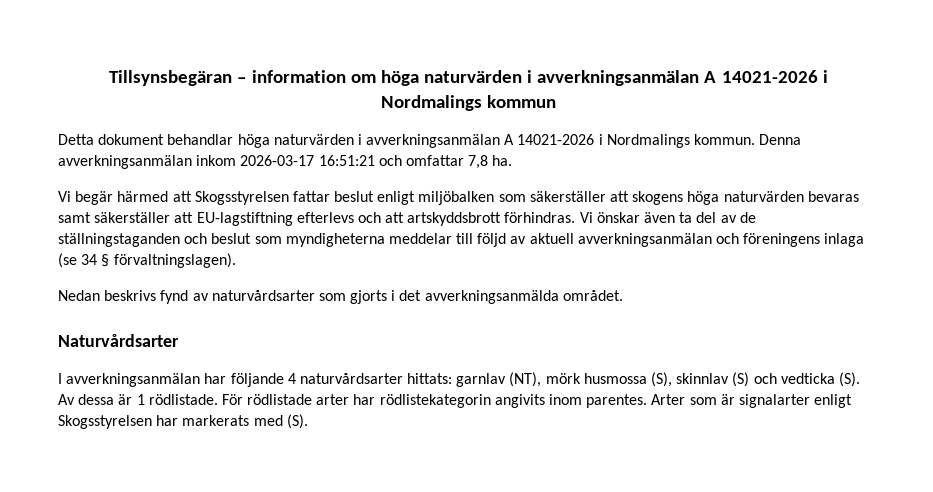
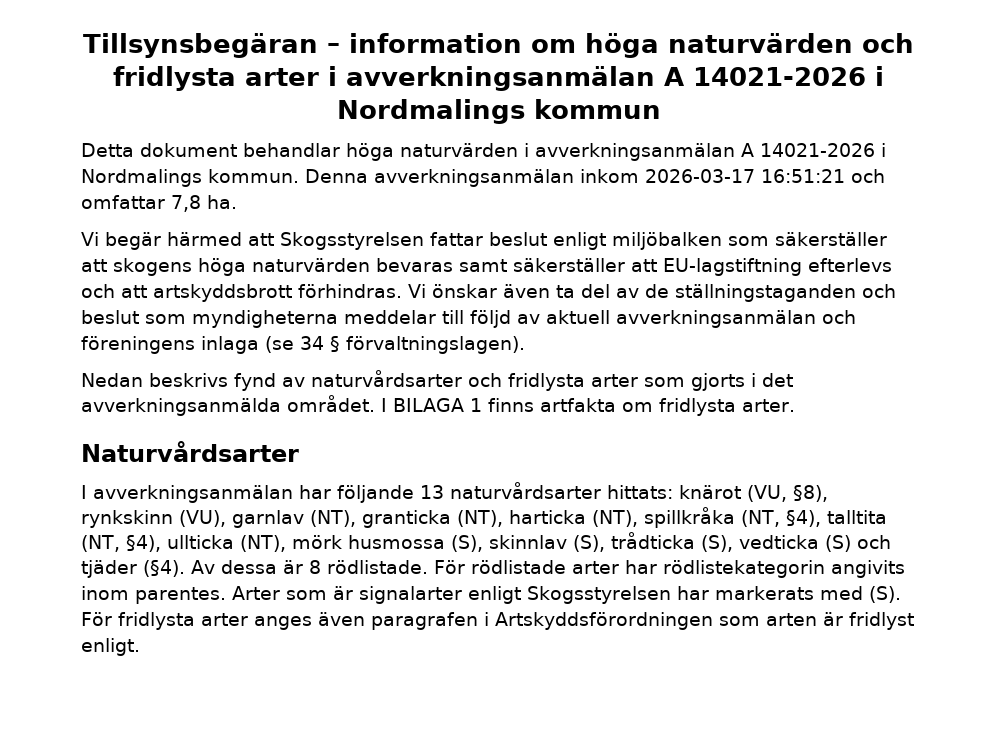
(522, 76) none -> [862,33,914,53] [113,66,319,91] och fridlysta arter
(315, 295) none -> [468,373,638,391] och fridlysta arter
(623, 295) none -> [381,398,795,416] I BILAGA 1 finns artfakta om fridlysta arter.
[287,373,296,384] 4 -> [420,485,444,499] 13
[456,372,860,387] garnlav (NT), mörk husmossa (S), skinnlav (S) och vedticka (S). -> [679,485,828,502] [81,507,887,528] [81,532,891,552] [81,560,185,578] knärot (VU, §8), rynkskinn (VU), garnlav (NT), granticka (NT), harticka (NT), spillkråka (NT, §4), talltita (NT, §4), ullticka (NT), mörk husmossa (S), skinnlav (S), trådticka (S), vedticka (S) och tjäder (§4).
[136,394,145,405] 1 -> [308,560,321,574] 8
(308, 421) none -> [81,612,914,630] [81,638,140,656] För fridlysta arter anges även paragrafen i Artskyddsförordningen som arten är fridlyst enligt.

